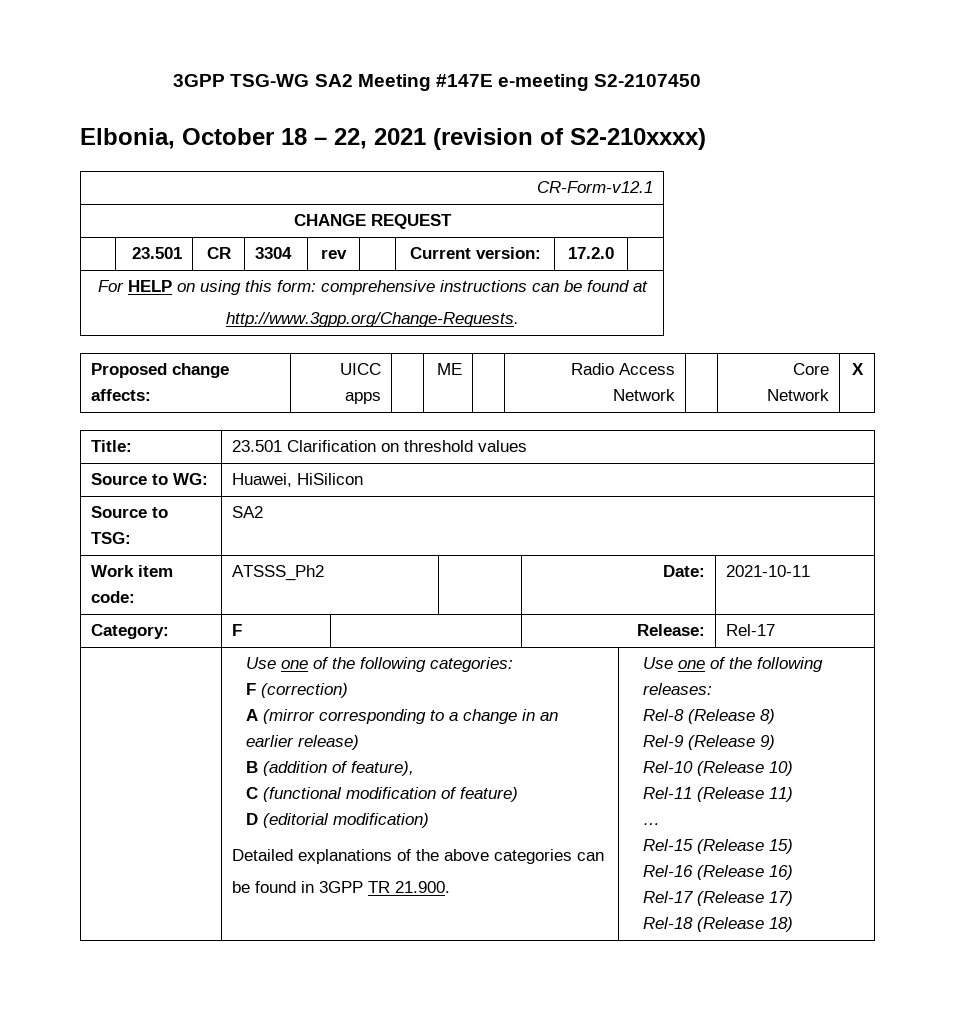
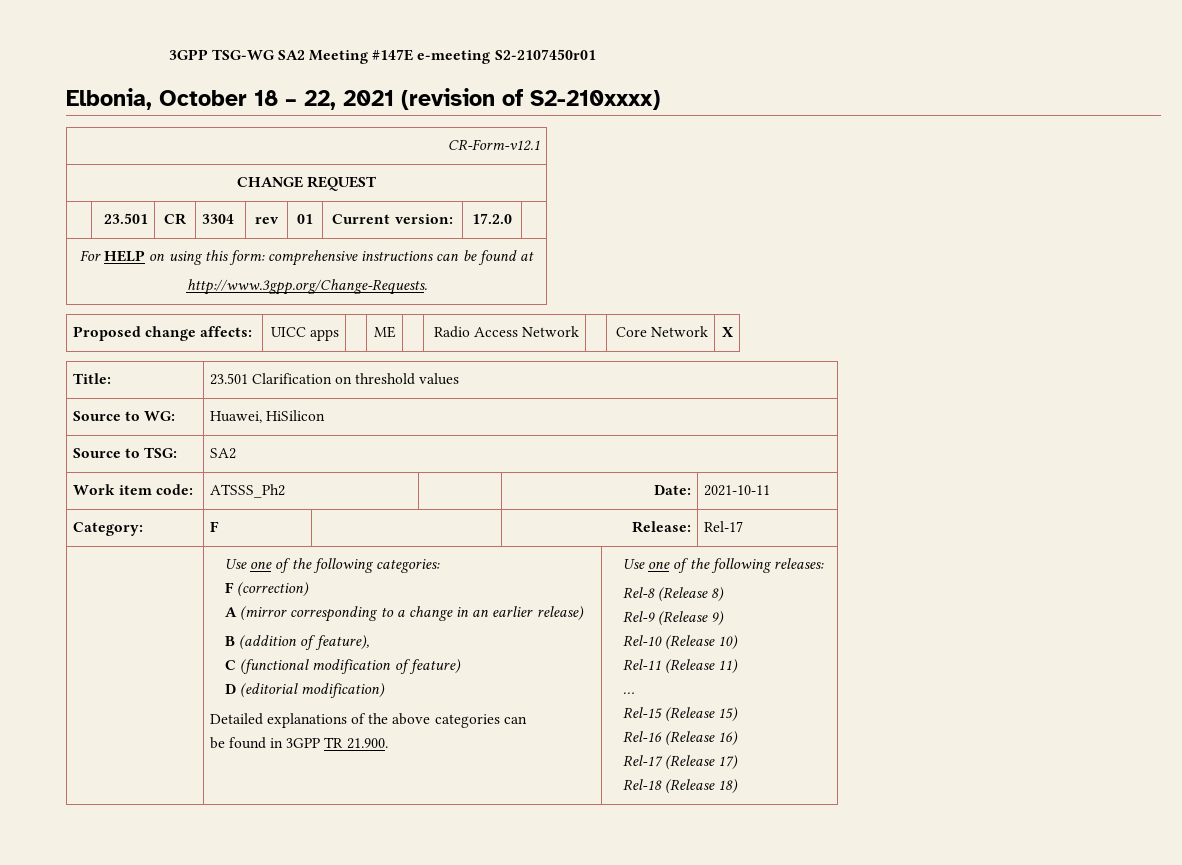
[594,74,702,87] S2-2107450 -> [494,49,596,60] S2-2107450r01
(347, 254) none -> [297,214,313,224] 01

